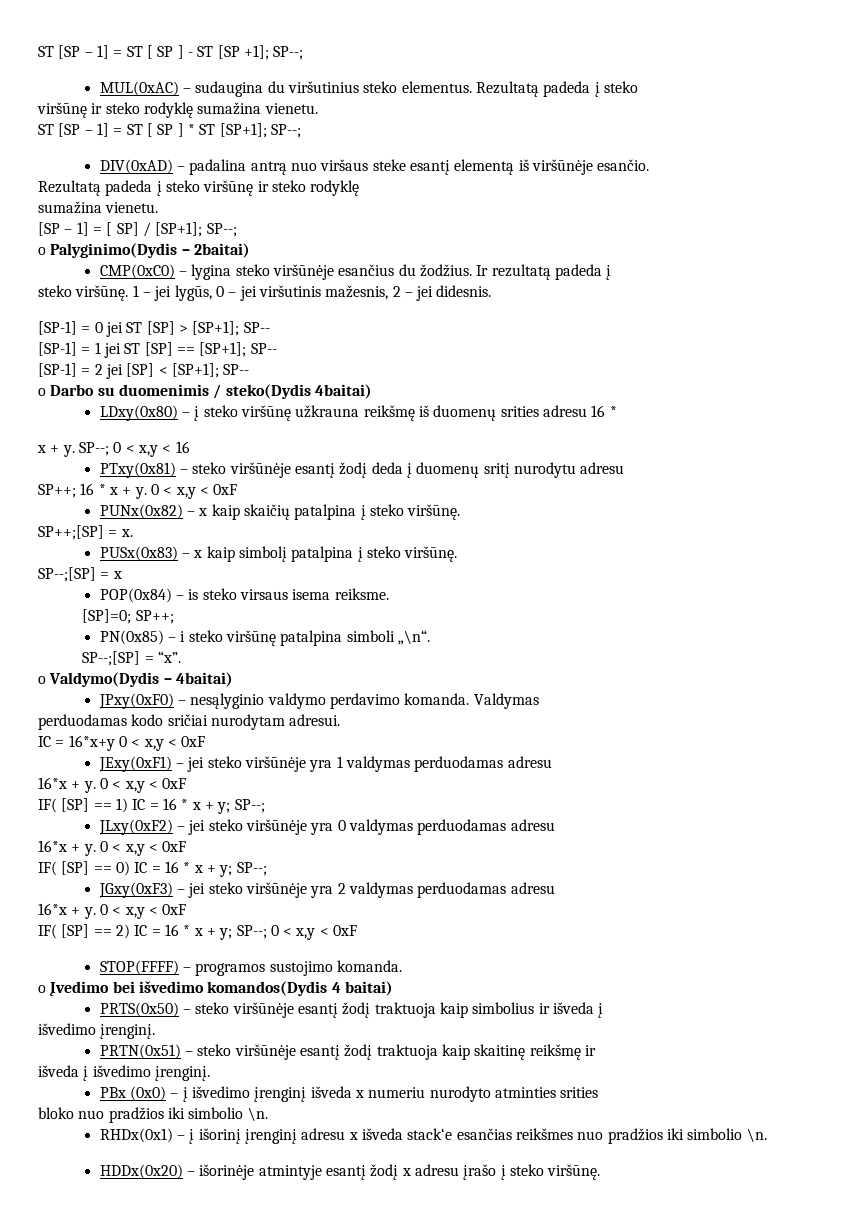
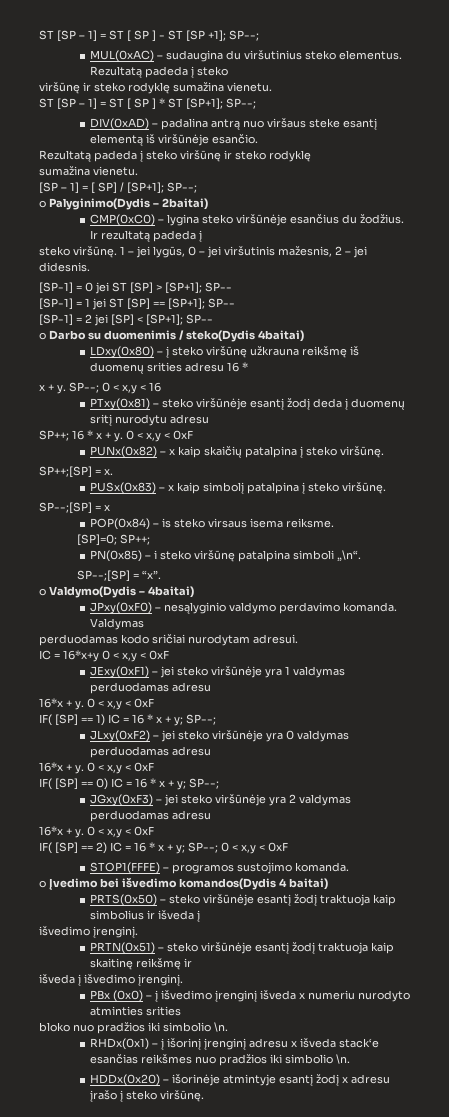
[99,960,179,975] STOP(FFFF) -> [89,862,160,874] STOP1(FFFE)

